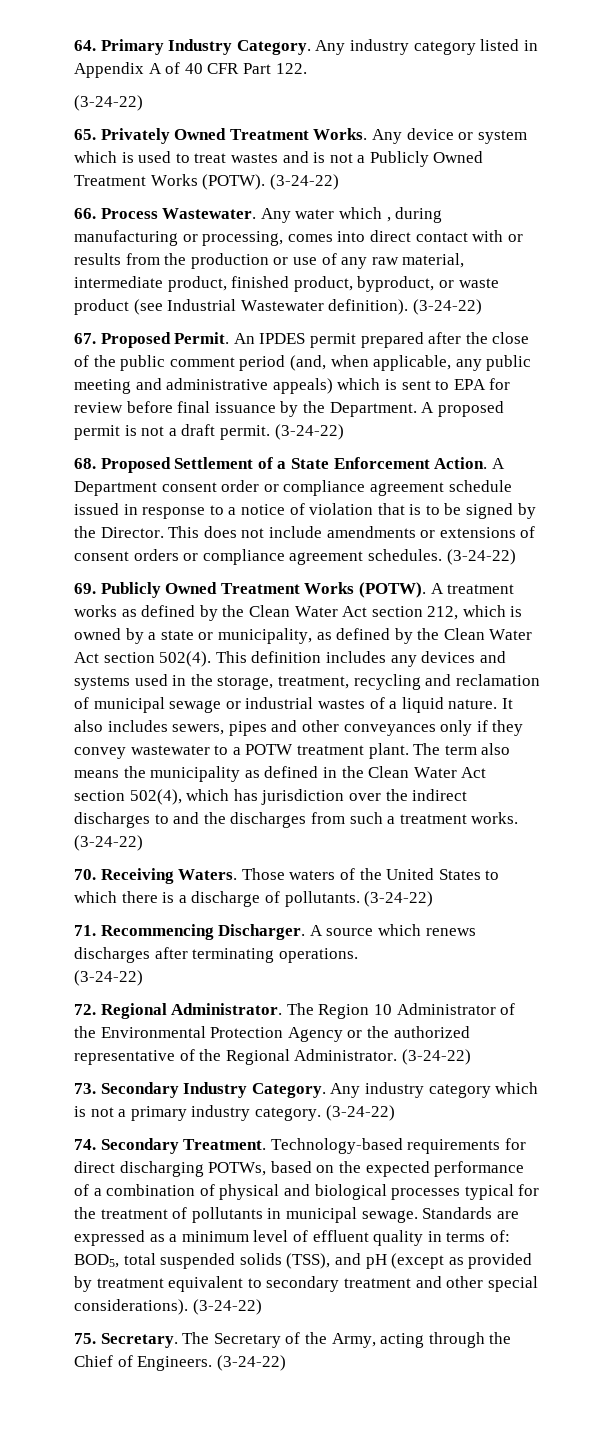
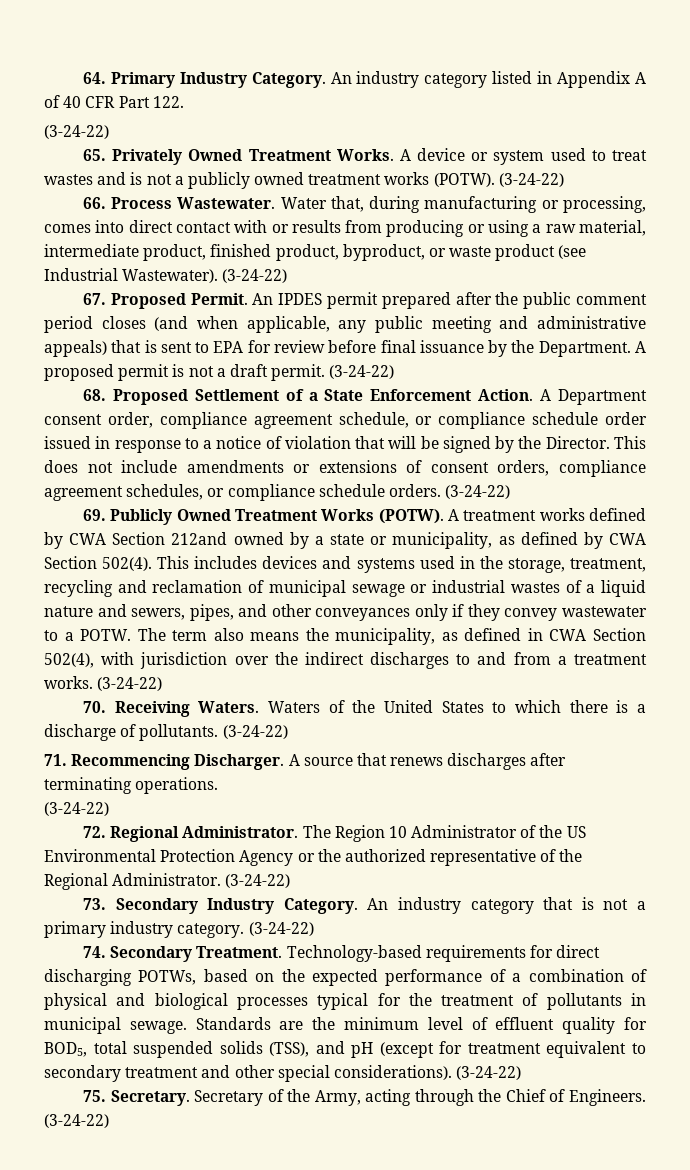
[315,40,346,55] Any -> [330,72,352,84] An
[371,129,402,144] Any -> [399,149,411,161] A
[74,151,134,163] which is -> (545, 157) none
[369,151,484,167] [74,174,198,186] Publicly Owned Treatment Works -> [187,172,430,189] publicly owned treatment works
[260,207,391,223] Any water which , -> [280,196,364,212] Water that,
[164,253,368,269] the production or use of any -> [386,220,542,237] producing or using a
[240,299,409,315] Wastewater definition). -> [122,269,219,283] Wastewater).
[492,332,530,344] [74,355,116,367] close of the -> (519, 298) none
[289,355,326,371] (and, -> [101,316,189,331] closes (and
[337,378,381,390] which -> [111,340,142,353] that
[221,480,512,496] order or compliance agreement schedule -> [107,412,647,429] order, compliance agreement schedule, or compliance schedule order
[409,504,440,515] is to -> [388,436,417,449] will
[133,549,442,565] orders or compliance agreement schedules. -> [497,460,646,477] [44,484,441,501] orders, compliance agreement schedules, or compliance schedule orders.
[121,605,523,621] as defined by the Clean Water Act section 212, which is -> [589,508,647,521] [44,532,228,549] defined by CWA Section 212and
[417,628,533,640] [74,651,417,667] the Clean Water Act section 502(4). This definition includes any -> [609,533,646,545] [44,556,258,571] CWA Section 502(4). This includes
[448,698,513,709] [74,720,267,736] nature. It also includes sewers, pipes -> [44,604,234,621] nature and sewers, pipes,
[245,743,409,759] POTW treatment plant. -> [80,629,132,641] POTW.
[150,766,241,782] municipality -> [335,628,436,645] municipality,
[341,766,487,778] [74,789,258,805] the Clean Water Act section 502(4), which has -> [549,628,647,641] [44,652,135,668] CWA Section 502(4), with
[203,812,383,828] the discharges from such -> [513,652,551,665] from
[241,868,336,880] Those waters -> [267,701,320,713] Waters
[377,924,421,936] which -> [356,753,387,766] that
(96, 1032) none -> [566,826,586,838] US
[330,1082,539,1098] Any industry category which -> [367,897,574,914] An industry category that
[74,1230,178,1246] expressed as a -> [312,1017,336,1030] the
[427,1230,510,1242] in terms of: -> [624,1017,647,1030] for
[448,1253,533,1269] [74,1276,92,1292] as provided by -> [439,1041,463,1054] for
[182,1332,210,1344] The -> (190, 1098) none

